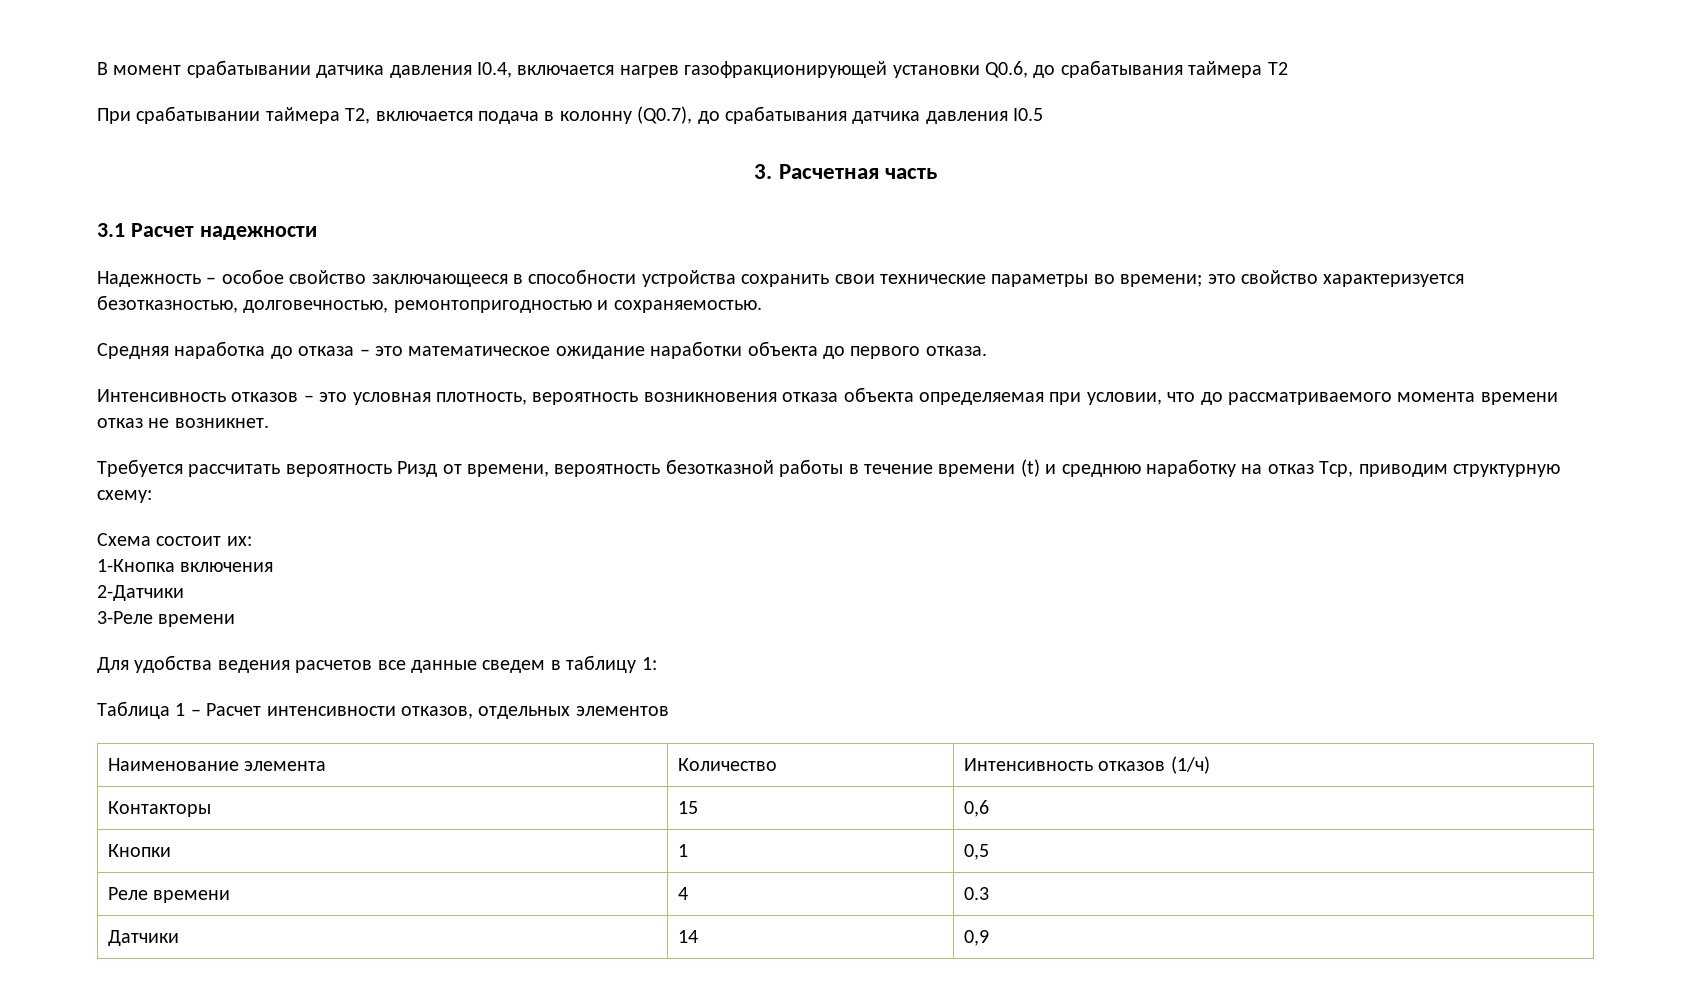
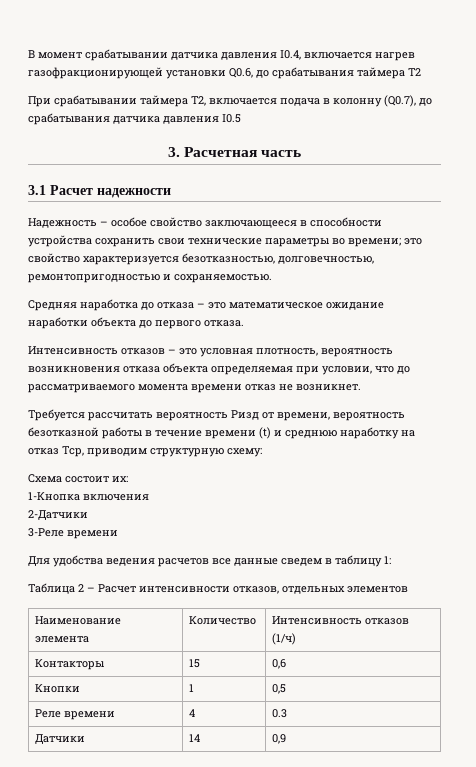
[175,703,186,716] 1 -> [78,584,84,592] 2

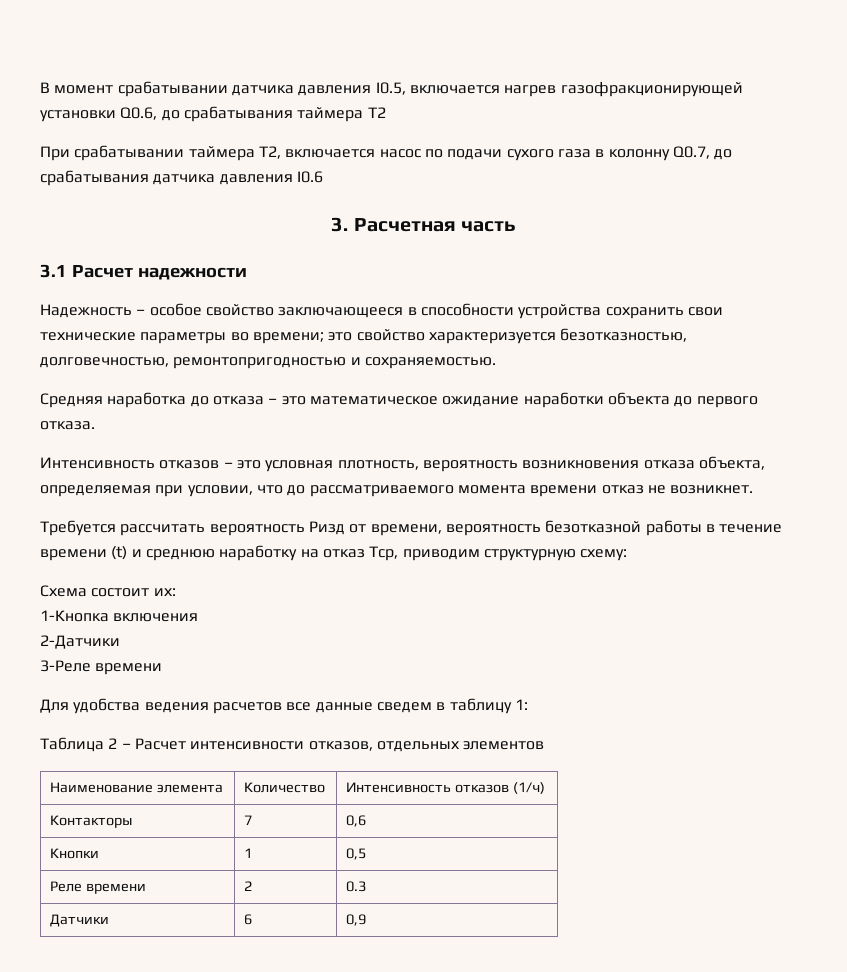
[280,50,301,60] I0.4, -> [375,82,406,95] I0.5,
[280,98,320,106] подача -> [379,149,591,161] насос по подачи сухого газа
[384,95,416,107] (Q0.7), -> [672,146,710,159] Q0.7,
[222,114,241,123] I0.5 -> [296,171,323,183] I0.6
[163,363,208,373] объекта -> [698,456,765,470] объекта,
[189,659,201,668] 15 -> [243,815,252,825] 7
[189,709,196,717] 4 -> [243,881,252,891] 2
[189,734,201,742] 14 -> [243,914,252,925] 6

